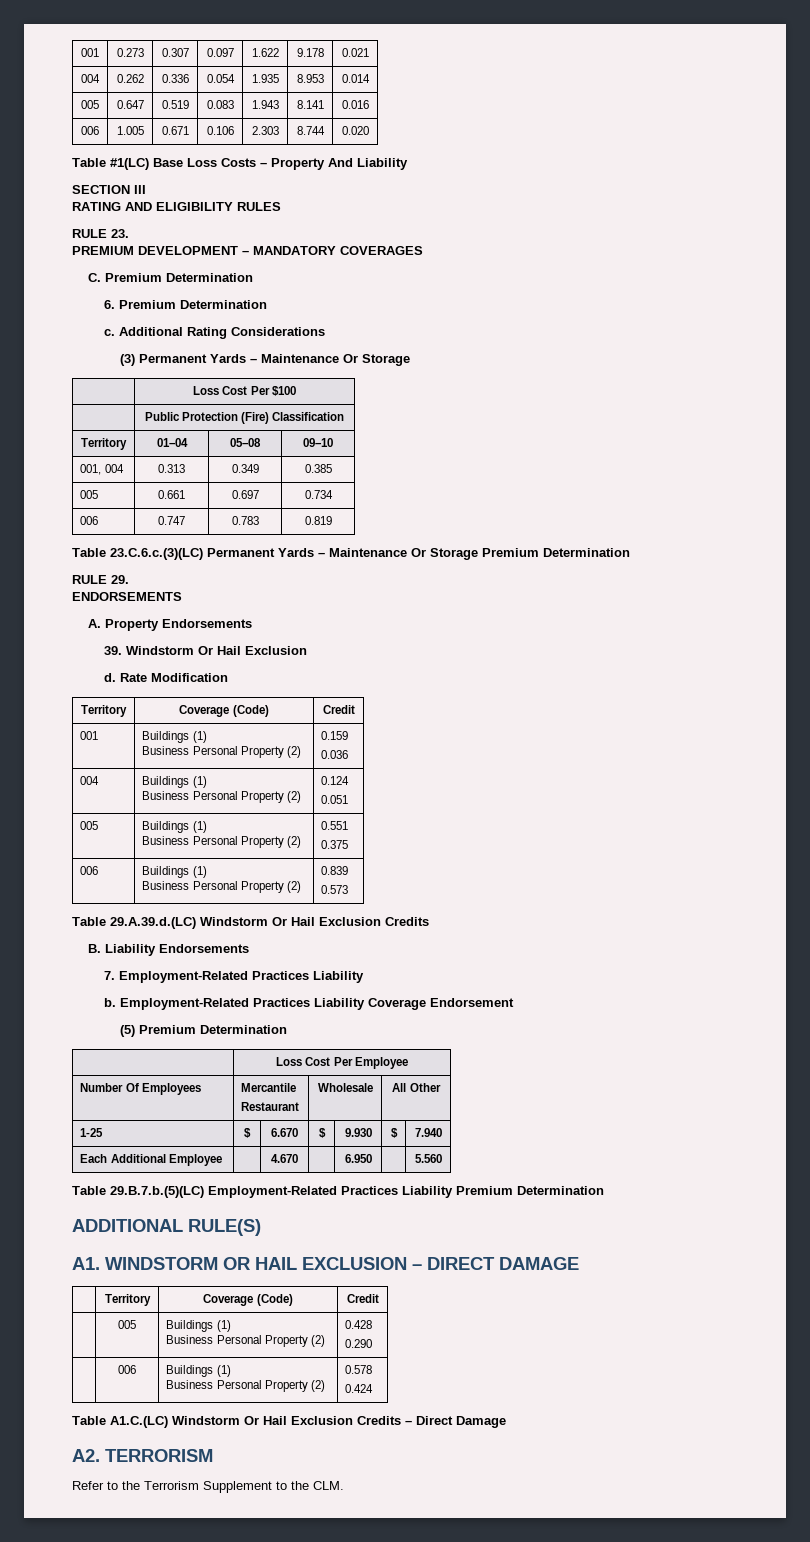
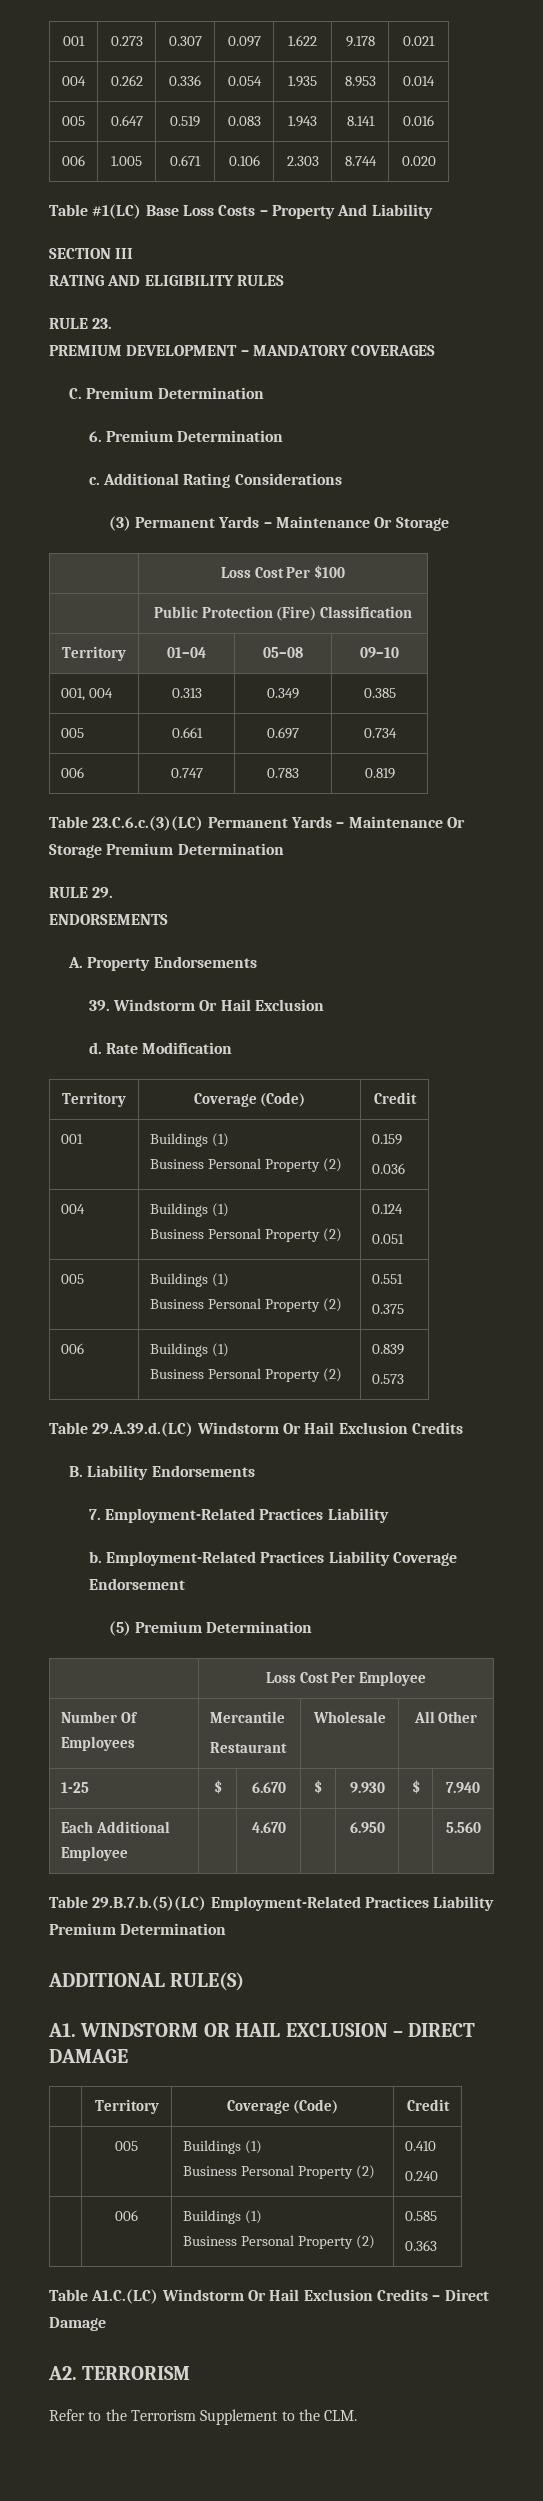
[345,1320,373,1329] [345,1339,373,1348] [118,1365,136,1374] [166,1365,231,1377] [166,1380,325,1392] [345,1365,373,1374] [345,1384,374,1393] 0.428 // 0.290 // | 006 | Buildings (1) // Business Personal Property (2) | 0.578 // 0.424 -> [405,2141,437,2151] [405,2171,439,2181] [115,2210,138,2221] [183,2210,263,2224] [183,2235,376,2249] [405,2211,438,2221] [405,2240,438,2251] 0.410 // 0.240 // | 006 | Buildings (1) // Business Personal Property (2) | 0.585 // 0.363

